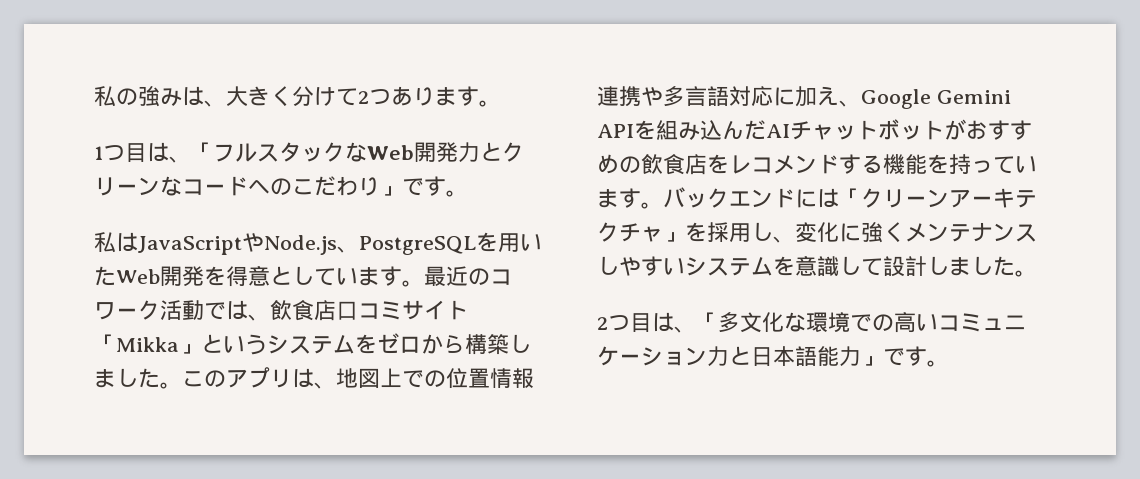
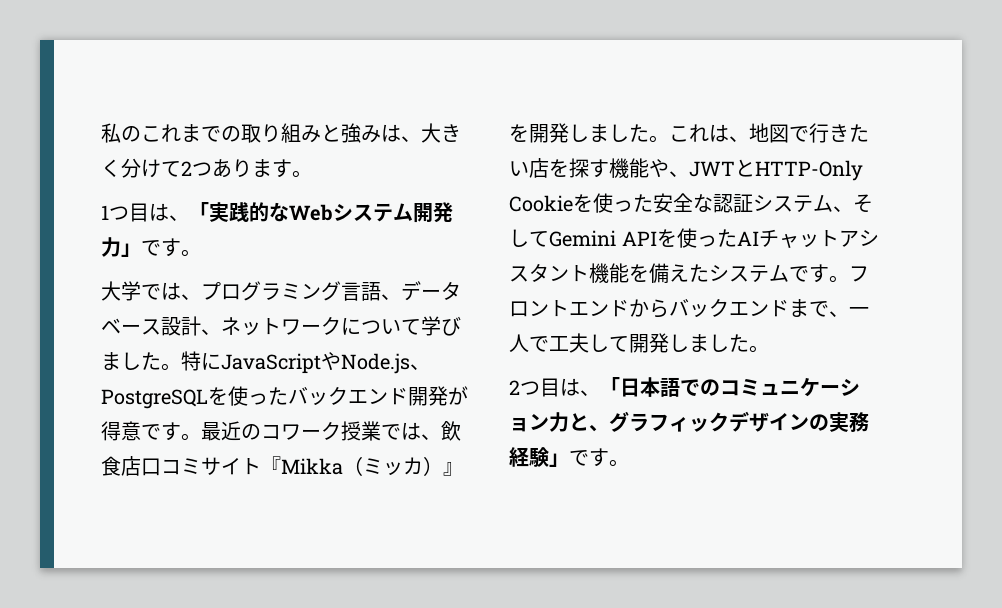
(138, 96) none -> [141,123,341,143] これまでの取り組みと
[213,142,524,163] [94,176,468,197] [94,232,138,253] フルスタックなWeb開発力とクリーンなコードへのこだわり」です。 // 私は -> [209,202,453,223] [101,237,201,257] [101,281,461,301] [101,316,461,336] [101,351,221,371] 実践的なWebシステム開発力」です。 // 大学では、プログラミング言語、データベース設計、ネットワークについて学びました。特に
[498,233,542,252] [94,265,380,287] 用いたWeb開発を得意としていま -> [228,386,468,406] [101,421,161,441] 使ったバックエンド開発が得意で
[160,300,204,320] 活動 -> [341,421,381,441] 授業
[94,333,531,355] [94,367,534,389] [597,86,1011,109] [597,119,1032,140] [597,153,1037,175] [597,187,1037,209] [597,222,1037,243] [597,255,927,277] 「Mikka」というシステムをゼロから構築しました。このアプリは、地図上での位置情報連携や多言語対応に加え、Google Gemini APIを組み込んだAIチャットボットがおすすめの飲食店をレコメンドする機能を持っています。バックエンドには「クリーンアーキテクチャ」を採用し、変化に強くメンテナンスしやすいシステムを意識して設計 -> [261,456,463,476] [509,123,869,143] [509,158,863,181] [509,193,873,213] [509,228,879,248] [509,263,869,284] [509,298,869,318] [509,333,669,353] 『Mikka（ミッカ）』を開発しました。これは、地図で行きたい店を探す機能や、JWTとHTTP-Only Cookieを使った安全な認証システム、そしてGemini APIを使ったAIチャットアシスタント機能を備えたシステムです。フロントエンドからバックエンドまで、一人で工夫して開発
[718,312,938,333] 多文化な環境での高い -> [620,377,720,397] 日本語での
[751,346,861,367] 日本語能力 -> [589,411,869,432] [509,447,549,467] 、グラフィックデザインの実務経験

